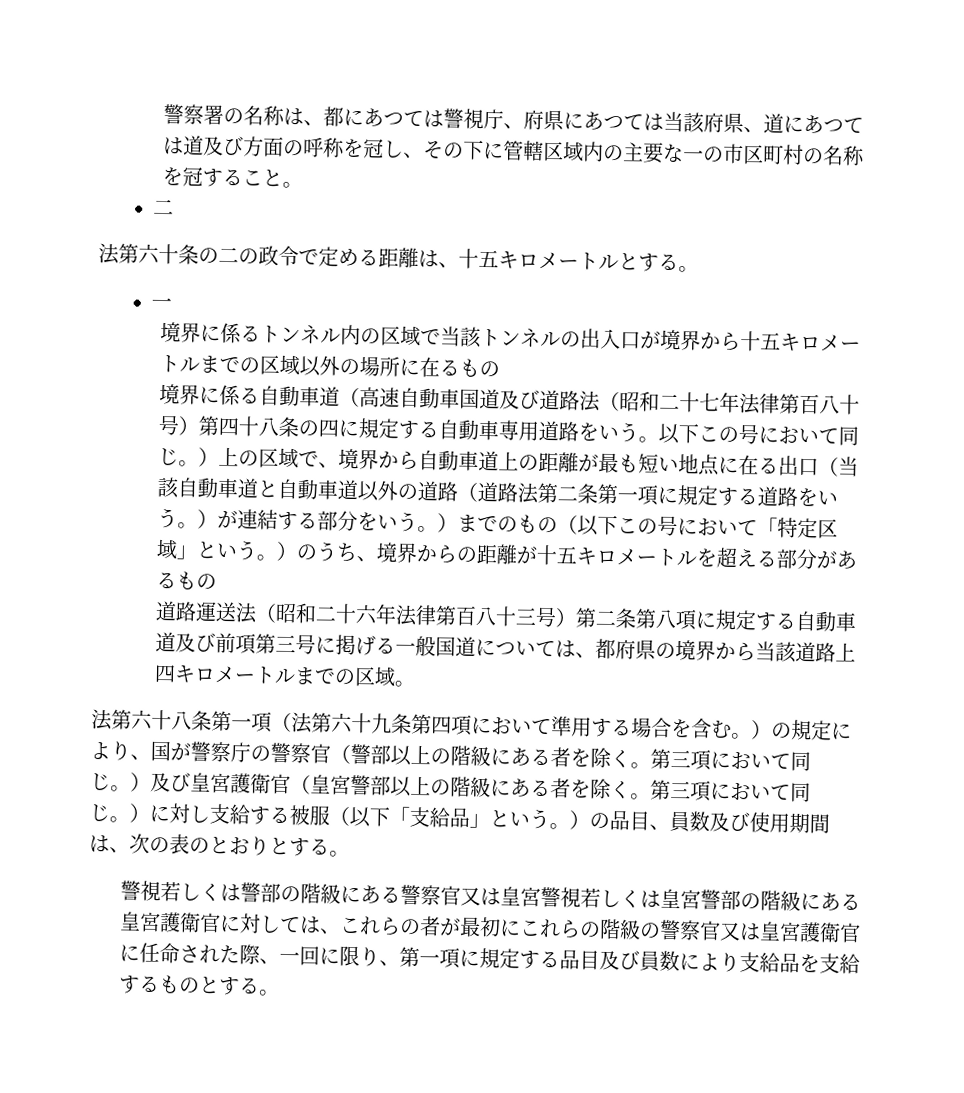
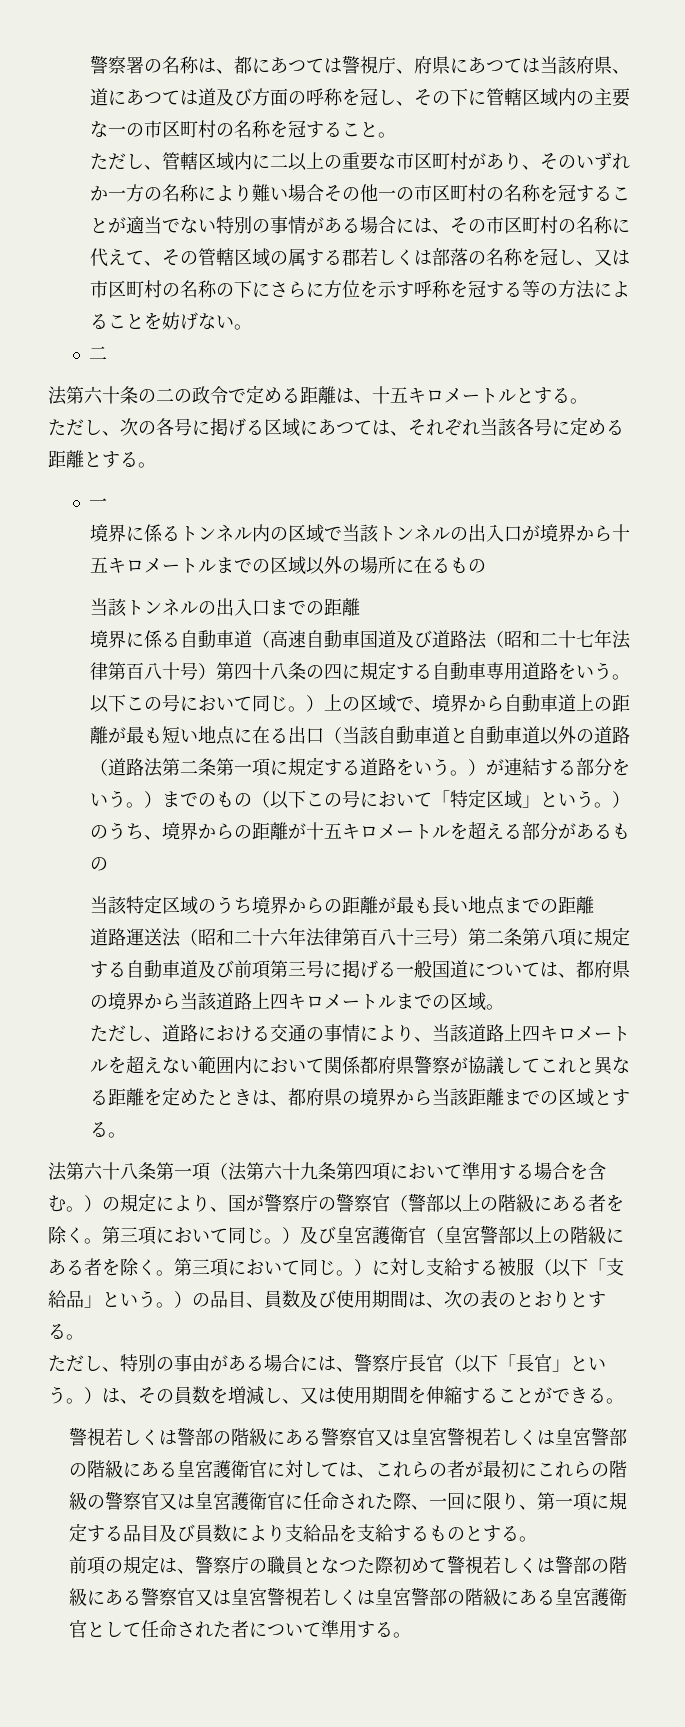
(304, 185) none -> [90,152,631,171] [90,184,631,202] [90,216,631,234] [90,248,631,267] [90,280,631,299] [90,312,253,330] // ただし、管轄区域内に二以上の重要な市区町村があり、そのいずれか一方の名称により難い場合その他一の市区町村の名称を冠することが適当でない特別の事情がある場合には、その市区町村の名称に代えて、その管轄区域の属する郡若しくは部落の名称を冠し、又は市区町村の名称の下にさらに方位を示す呼称を冠する等の方法によることを妨げない。
(699, 269) none -> [48,417,624,437] [48,450,156,468] // ただし、次の各号に掲げる区域にあつては、それぞれ当該各号に定める距離とする。
(501, 369) none -> [90,598,361,617] // 当該トンネルの出入口までの距離
(218, 581) none -> [90,895,595,915] // 当該特定区域のうち境界からの距離が最も長い地点までの距離
(416, 683) none -> [90,1024,631,1043] [90,1055,631,1075] [90,1087,631,1107] [90,1122,127,1138] // ただし、道路における交通の事情により、当該道路上四キロメートルを超えない範囲内において関係都府県警察が協議してこれと異なる距離を定めたときは、都府県の境界から当該距離までの区域とする。
(350, 853) none -> [48,1353,606,1373] [48,1386,624,1405] // ただし、特別の事由がある場合には、警察庁長官（以下「長官」という。）は、その員数を増減し、又は使用期間を伸縮することができる。
(280, 992) none -> [69,1555,628,1575] [69,1587,628,1606] [69,1620,412,1638] // 前項の規定は、警察庁の職員となつた際初めて警視若しくは警部の階級にある警察官又は皇宮警視若しくは皇宮警部の階級にある皇宮護衛官として任命された者について準用する。

